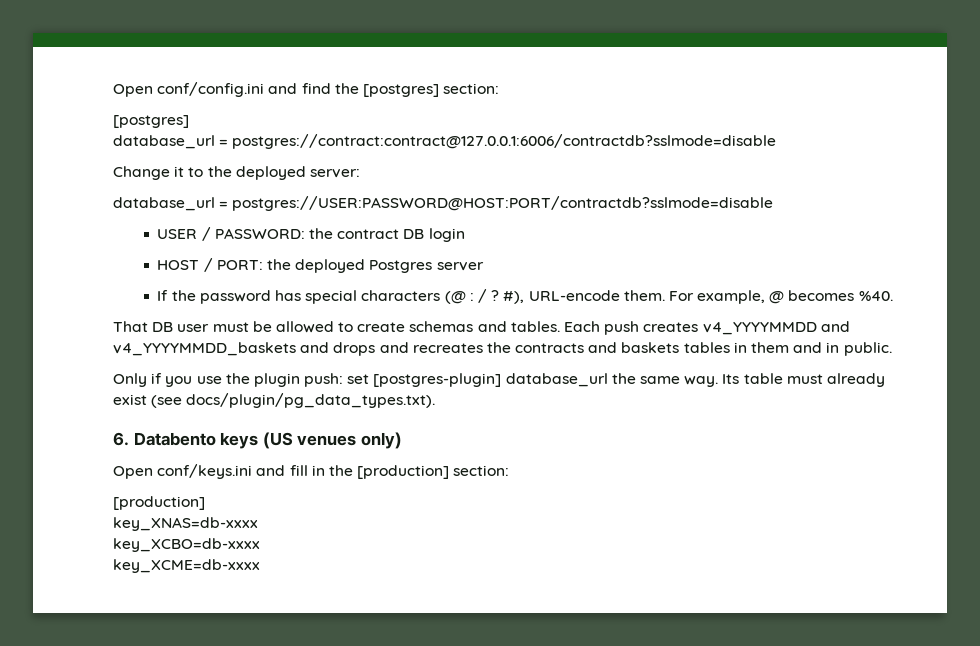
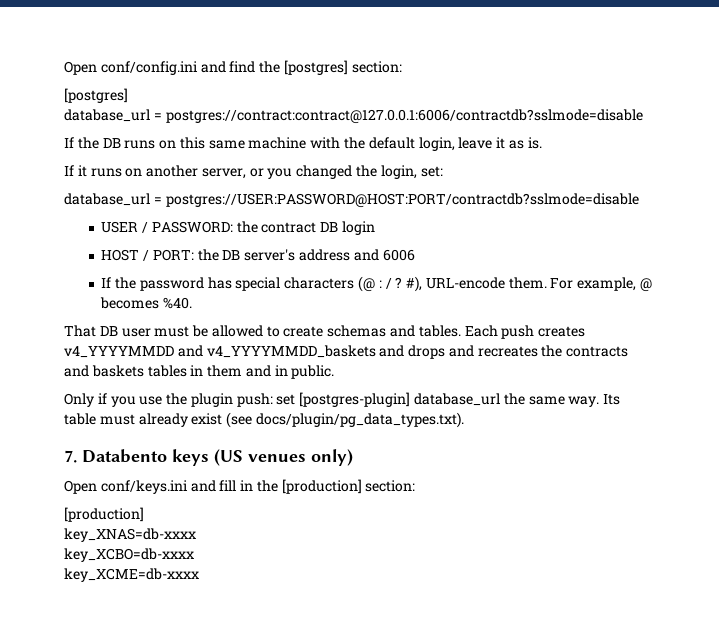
[113,166,360,180] Change it to the deployed server: -> [64,137,542,151] [64,165,443,179] If the DB runs on this same machine with the default login, leave it as is. // If it runs on another server, or you changed the login, set:
[295,259,484,273] deployed Postgres server -> [222,249,415,261] DB server's address and 6006
[113,432,129,446] 6. -> [64,450,77,463] 7.

